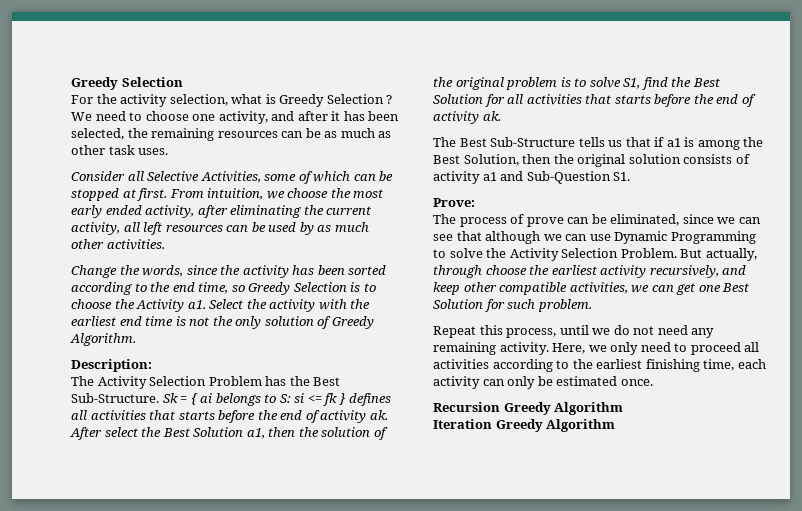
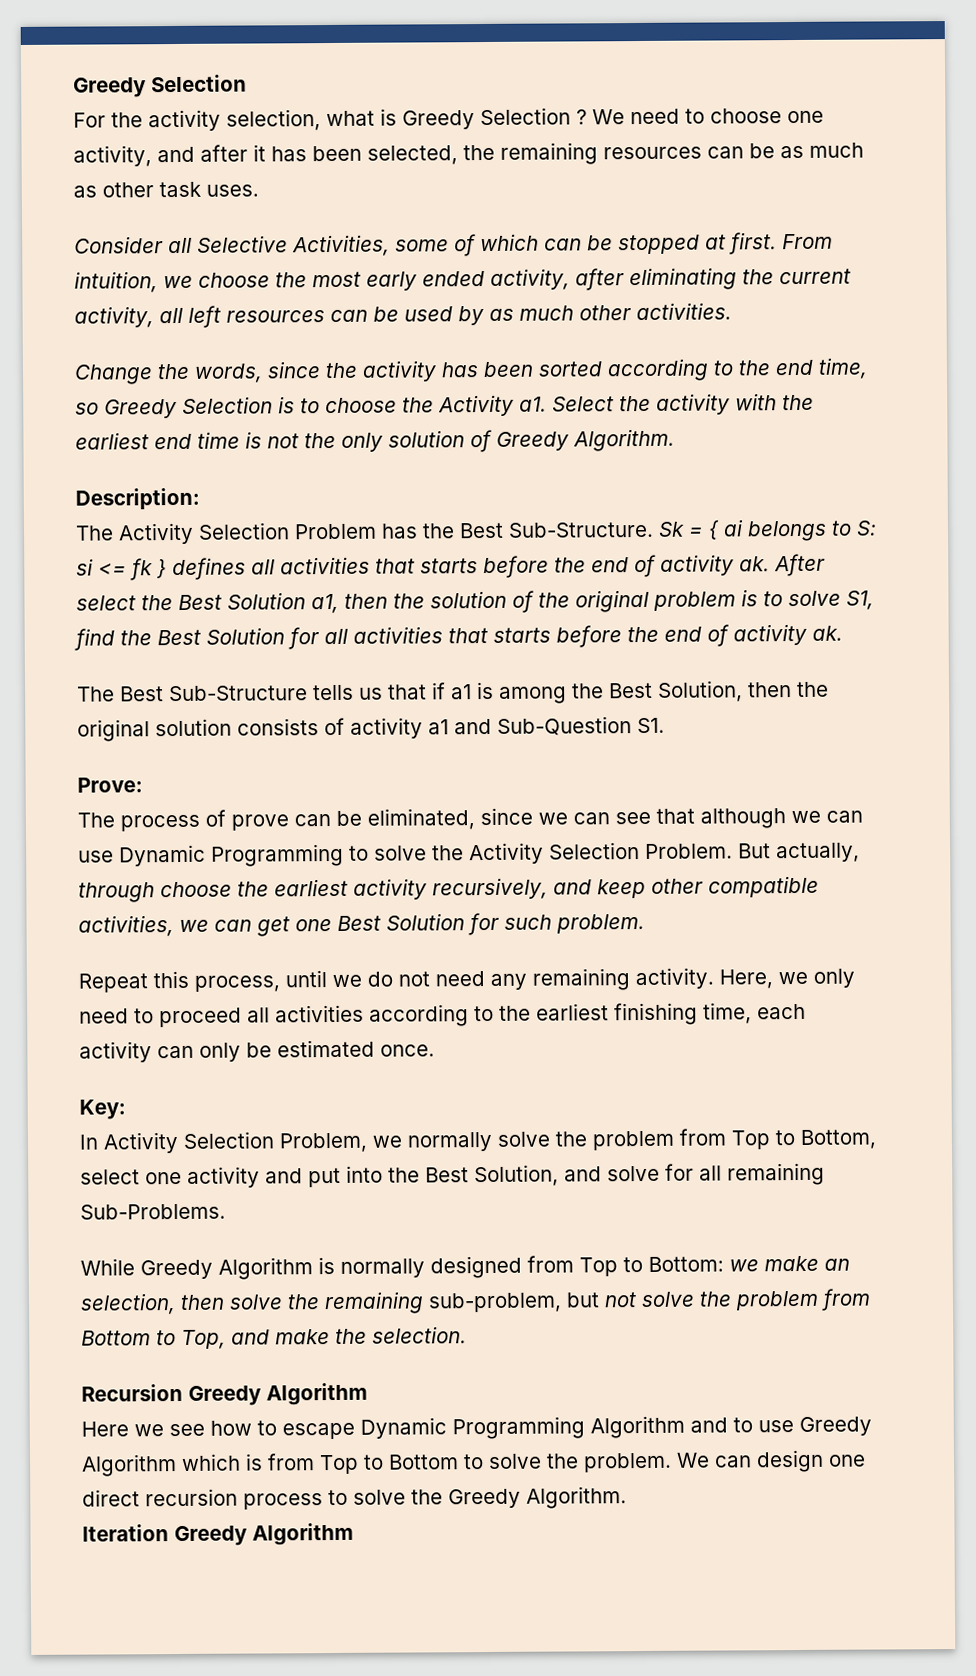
[433,402,624,415] Recursion Greedy Algorithm -> [79,1099,126,1120] [79,1128,877,1154] [80,1162,825,1188] [80,1203,226,1220] [80,1255,850,1280] [80,1288,871,1315] [81,1326,467,1349] [81,1382,368,1406] [81,1415,872,1440] [81,1449,866,1477] [82,1486,627,1510] Key: // In Activity Selection Problem, we normally solve the problem from Top to Bottom, select one activity and put into the Best Solution, and solve for all remaining Sub-Problems. // While Greedy Algorithm is normally designed from Top to Bottom: we make an selection, then solve the remaining sub-problem, but not solve the problem from Bottom to Top, and make the selection. // Recursion Greedy Algorithm // Here we see how to escape Dynamic Programming Algorithm and to use Greedy Algorithm which is from Top to Bottom to solve the problem. We can design one direct recursion process to solve the Greedy Algorithm.

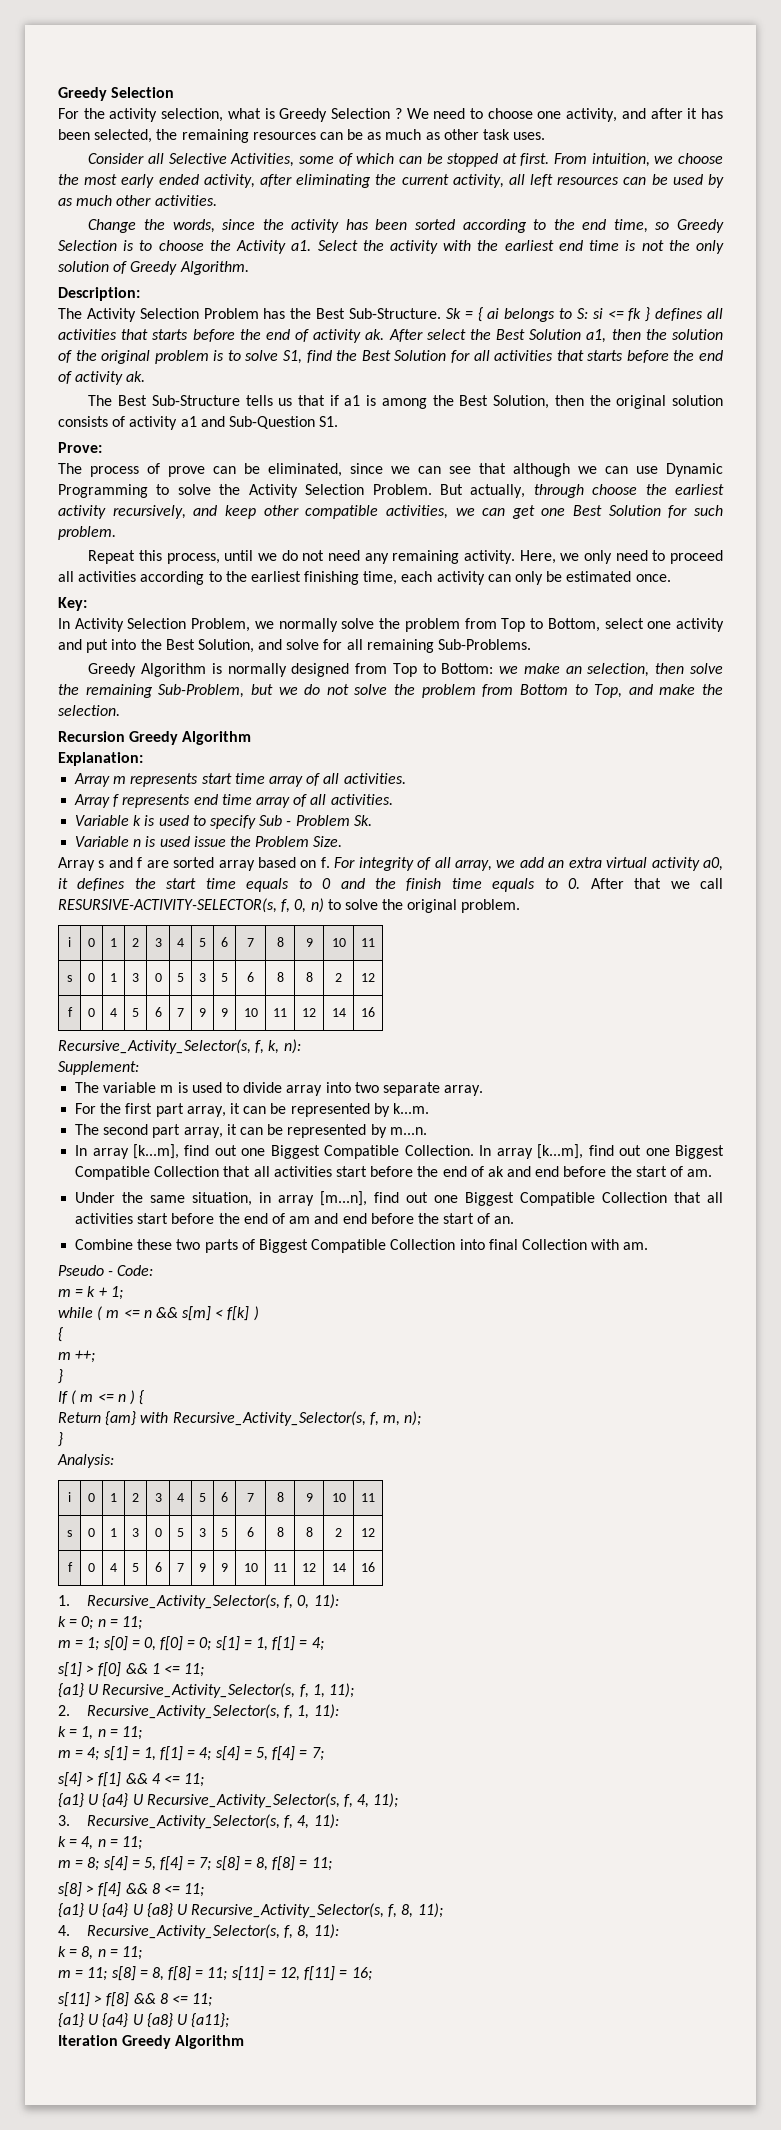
[80,1258,135,1276] While -> (532, 644) none
[428,1292,600,1313] sub-problem, but -> [158,684,321,698] Sub-Problem, but we do
[81,1415,872,1440] [81,1449,866,1477] [82,1486,627,1510] Here we see how to escape Dynamic Programming Algorithm and to use Greedy Algorithm which is from Top to Bottom to solve the problem. We can design one direct recursion process to solve the Greedy Algorithm. -> [58,752,143,766] [74,773,406,787] [74,794,393,808] [75,815,372,829] [75,836,343,847] [58,857,724,871] [58,878,724,892] [58,898,521,913] [68,937,71,947] [88,938,95,947] [110,938,117,947] [132,938,139,947] [154,938,162,947] [177,938,184,947] [199,938,206,947] [221,937,228,947] [247,938,254,947] [276,937,284,947] [305,938,313,947] [331,938,346,947] [361,938,375,947] [67,975,72,982] [88,973,95,982] [110,973,117,982] [132,973,139,982] [154,973,162,982] [177,973,184,982] [199,973,206,982] [221,973,228,982] [247,972,254,982] [276,972,284,982] [305,972,313,982] [335,973,342,982] [361,973,375,982] [67,1007,73,1017] [88,1008,95,1017] [110,1008,117,1017] [132,1008,139,1017] [154,1007,162,1017] [177,1008,184,1017] [199,1008,206,1017] [221,1008,228,1017] [243,1008,258,1017] [273,1008,287,1017] [302,1008,316,1017] [331,1008,346,1017] [361,1007,375,1017] [58,1039,301,1054] [58,1061,139,1075] [75,1082,484,1096] [75,1103,429,1117] [75,1124,427,1138] [75,1144,724,1159] [75,1166,713,1180] [75,1191,724,1206] [75,1213,515,1224] [75,1239,649,1253] [58,1265,154,1276] [58,1286,123,1300] [58,1306,259,1321] [58,1327,63,1342] [58,1350,96,1363] [58,1369,63,1384] [58,1390,145,1405] [58,1411,422,1426] [58,1432,63,1447] [57,1454,114,1468] [68,1492,71,1502] [88,1493,95,1502] [110,1493,117,1502] [132,1493,139,1502] [154,1493,162,1502] [177,1493,184,1502] [199,1493,206,1502] [221,1492,228,1502] [247,1493,254,1502] [276,1492,284,1502] [305,1493,313,1502] [331,1493,346,1502] [361,1493,375,1502] [67,1530,72,1537] [88,1528,95,1537] [110,1528,117,1537] [132,1528,139,1537] [154,1528,162,1537] [177,1528,184,1537] [199,1528,206,1537] [221,1528,228,1537] [247,1527,254,1537] [276,1527,284,1537] [305,1527,313,1537] [335,1528,342,1537] [361,1528,375,1537] [67,1562,73,1572] [88,1563,95,1572] [110,1563,117,1572] [132,1563,139,1572] [154,1562,162,1572] [177,1563,184,1572] [199,1563,206,1572] [221,1563,228,1572] [243,1563,258,1572] [273,1563,287,1572] [302,1563,316,1572] [331,1563,346,1572] [361,1562,375,1572] [58,1594,339,1609] [58,1616,142,1630] [58,1636,324,1651] [58,1662,205,1677] [58,1683,354,1698] [58,1704,339,1719] [58,1726,142,1740] [58,1746,324,1761] [58,1772,205,1787] [58,1793,399,1808] [58,1814,339,1829] [58,1836,142,1850] [58,1856,332,1871] [58,1882,205,1897] [58,1903,443,1918] [58,1924,339,1939] [58,1946,142,1960] [58,1966,372,1981] [58,1992,213,2007] [58,2013,230,2028] Explanation: // Array m represents start time array of all activities. // Array f represents end time array of all activities. // Variable k is used to specify Sub - Problem Sk. // Variable n is used issue the Problem Size. // Array s and f are sorted array based on f. For integrity of all array, we add an extra virtual activity a0, it defines the start time equals to 0 and the finish time equals to 0. After that we call RESURSIVE-ACTIVITY-SELECTOR(s, f, 0, n) to solve the original problem. // i | 0 | 1 | 2 | 3 | 4 | 5 | 6 | 7 | 8 | 9 | 10 | 11 // s | 0 | 1 | 3 | 0 | 5 | 3 | 5 | 6 | 8 | 8 | 2 | 12 // f | 0 | 4 | 5 | 6 | 7 | 9 | 9 | 10 | 11 | 12 | 14 | 16 // Recursive_Activity_Selector(s, f, k, n): // Supplement: // The variable m is used to divide array into two separate array. // For the first part array, it can be represented by k...m. // The second part array, it can be represented by m...n. // In array [k...m], find out one Biggest Compatible Collection. In array [k...m], find out one Biggest Compatible Collection that all activities start before the end of ak and end before the start of am. // Under the same situation, in array [m...n], find out one Biggest Compatible Collection that all activities start before the end of am and end before the start of an. // Combine these two parts of Biggest Compatible Collection into final Collection with am. // Pseudo - Code: // m = k + 1; // while ( m <= n && s[m] < f[k] ) // { // m ++; // } // If ( m <= n ) { // Return {am} with Recursive_Activity_Selector(s, f, m, n); // } // Analysis: // i | 0 | 1 | 2 | 3 | 4 | 5 | 6 | 7 | 8 | 9 | 10 | 11 // s | 0 | 1 | 3 | 0 | 5 | 3 | 5 | 6 | 8 | 8 | 2 | 12 // f | 0 | 4 | 5 | 6 | 7 | 9 | 9 | 10 | 11 | 12 | 14 | 16 // 1. Recursive_Activity_Selector(s, f, 0, 11): // k = 0; n = 11; // m = 1; s[0] = 0, f[0] = 0; s[1] = 1, f[1] = 4; // s[1] > f[0] && 1 <= 11; // {a1} U Recursive_Activity_Selector(s, f, 1, 11); // 2. Recursive_Activity_Selector(s, f, 1, 11): // k = 1, n = 11; // m = 4; s[1] = 1, f[1] = 4; s[4] = 5, f[4] = 7; // s[4] > f[1] && 4 <= 11; // {a1} U {a4} U Recursive_Activity_Selector(s, f, 4, 11); // 3. Recursive_Activity_Selector(s, f, 4, 11): // k = 4, n = 11; // m = 8; s[4] = 5, f[4] = 7; s[8] = 8, f[8] = 11; // s[8] > f[4] && 8 <= 11; // {a1} U {a4} U {a8} U Recursive_Activity_Selector(s, f, 8, 11); // 4. Recursive_Activity_Selector(s, f, 8, 11): // k = 8, n = 11; // m = 11; s[8] = 8, f[8] = 11; s[11] = 12, f[11] = 16; // s[11] > f[8] && 8 <= 11; // {a1} U {a4} U {a8} U {a11};

